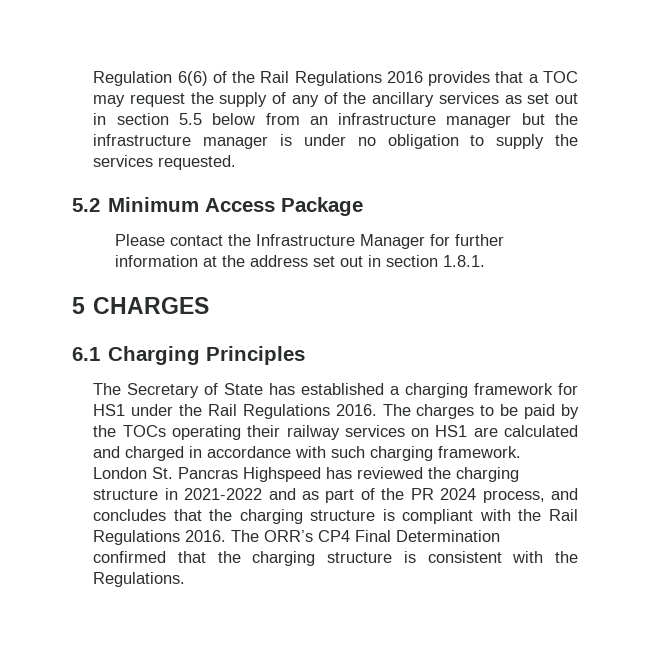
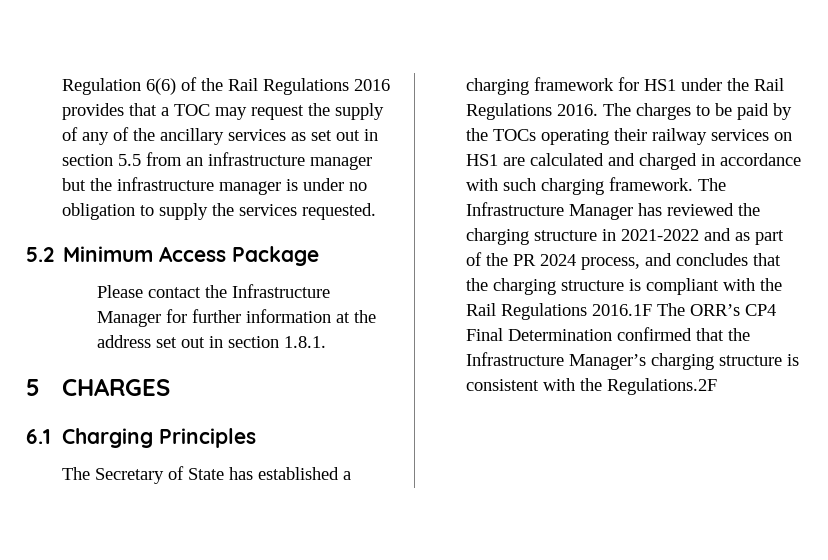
[212,113,256,125] below -> (141, 160) none
[93,467,322,482] London St. Pancras Highspeed -> [697,178,726,191] [465,202,633,220] The Infrastructure Manager
[185,530,227,542] 2016. -> [591,304,652,316] 2016.1F
(241, 557) none -> [465,352,646,370] Infrastructure Manager’s
[93,572,186,587] Regulations. -> [606,378,717,395] Regulations.2F

